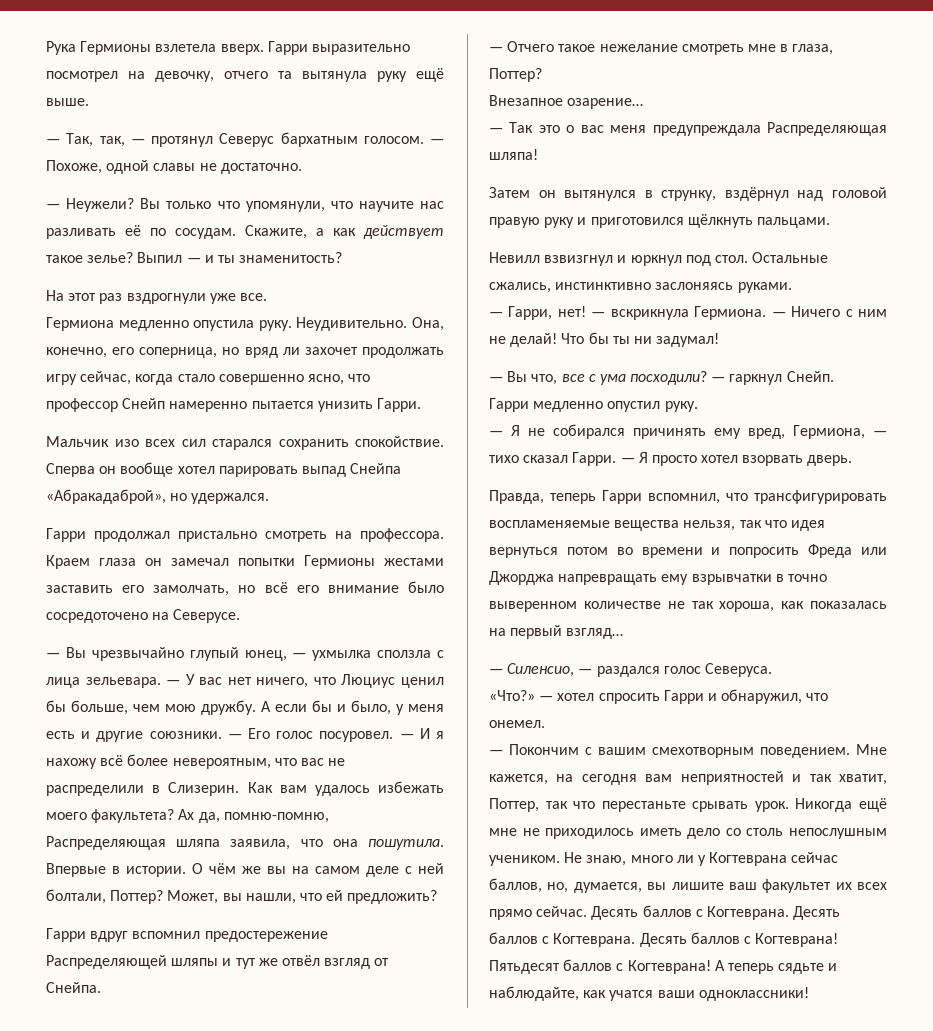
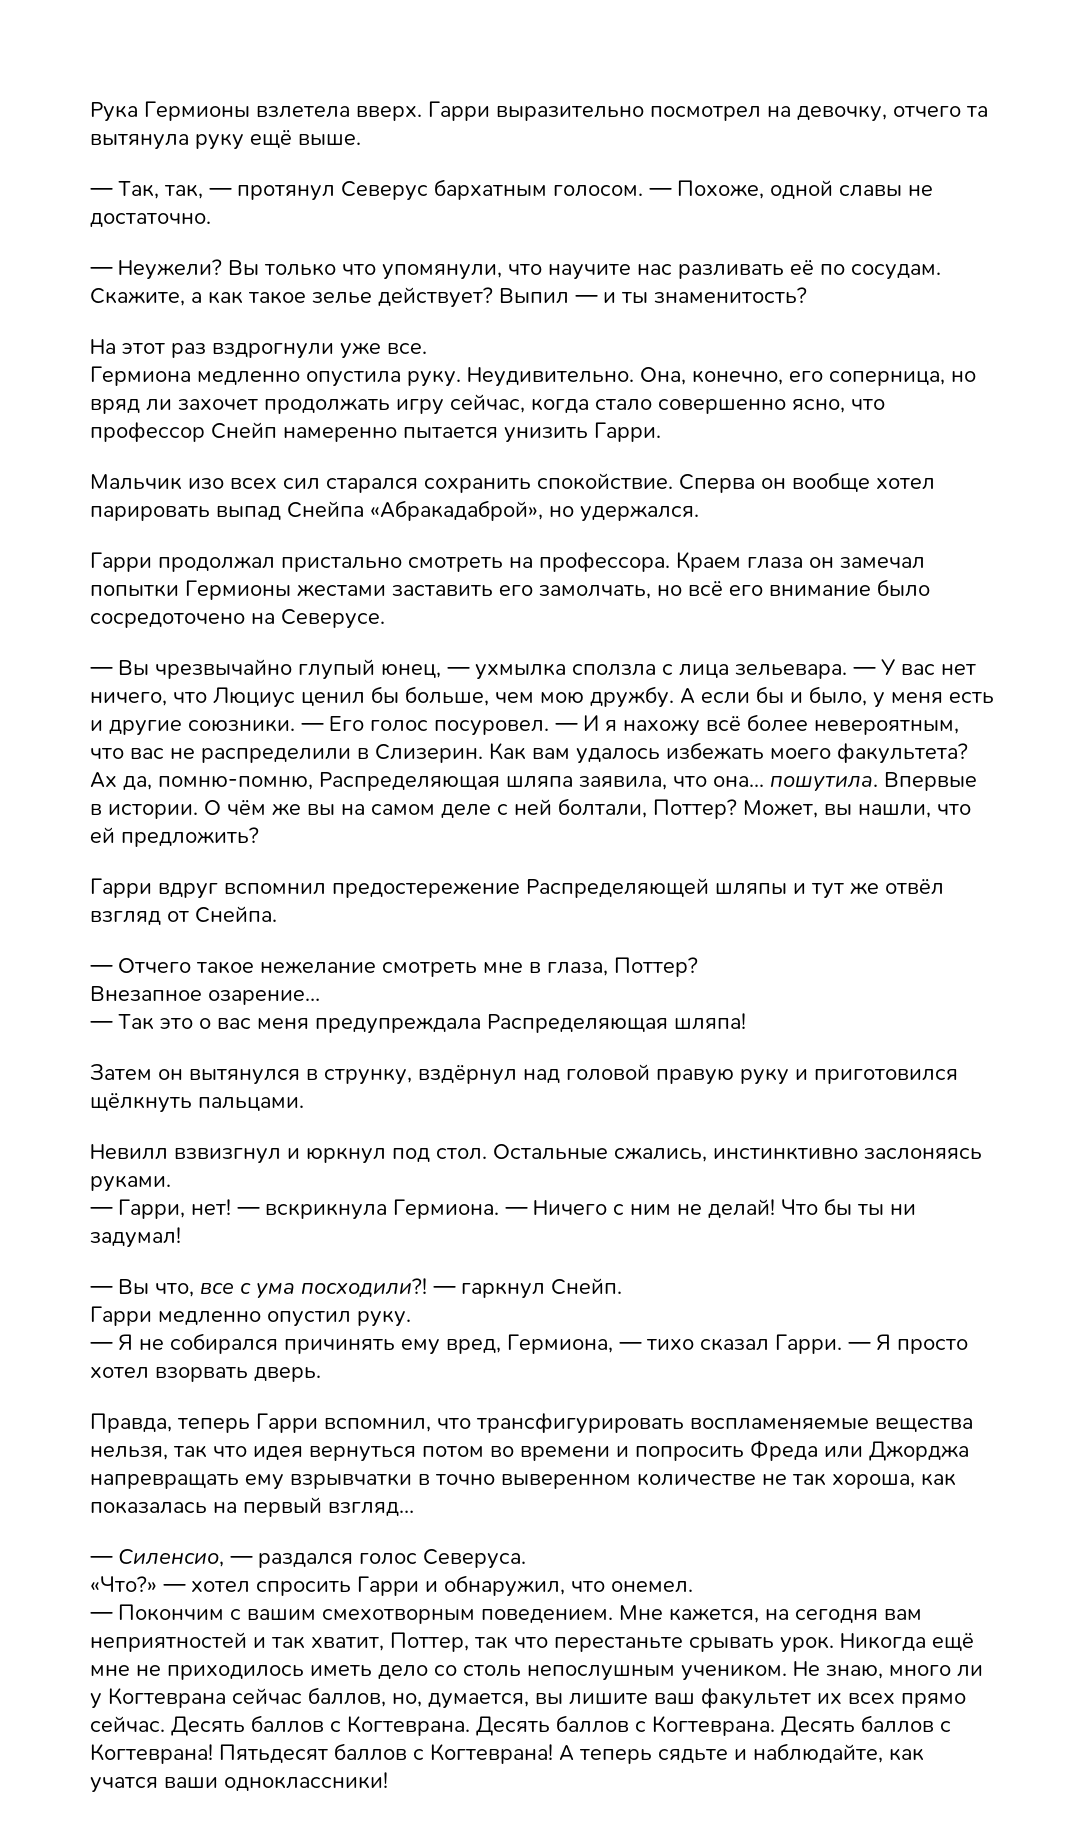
[363,225,444,239] [46,252,134,263] действует такое зелье? -> [248,287,493,308] такое зелье действует?
[332,839,358,847] она -> [713,776,764,787] она...
[630,371,708,385] посходили? -> [301,1278,427,1298] посходили?!

